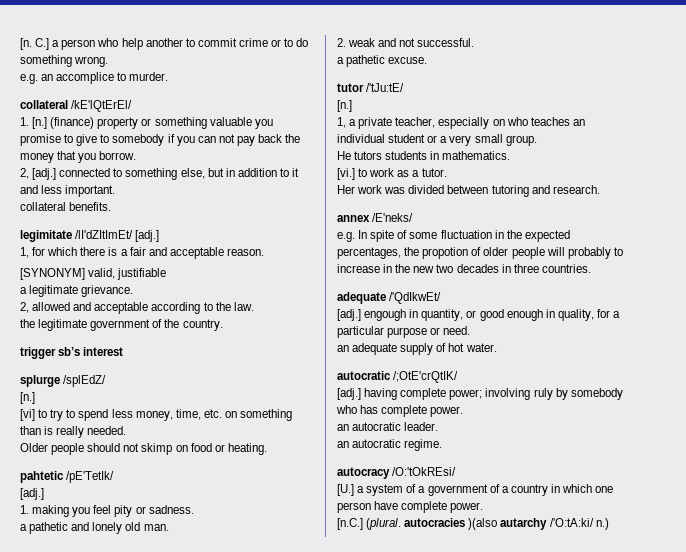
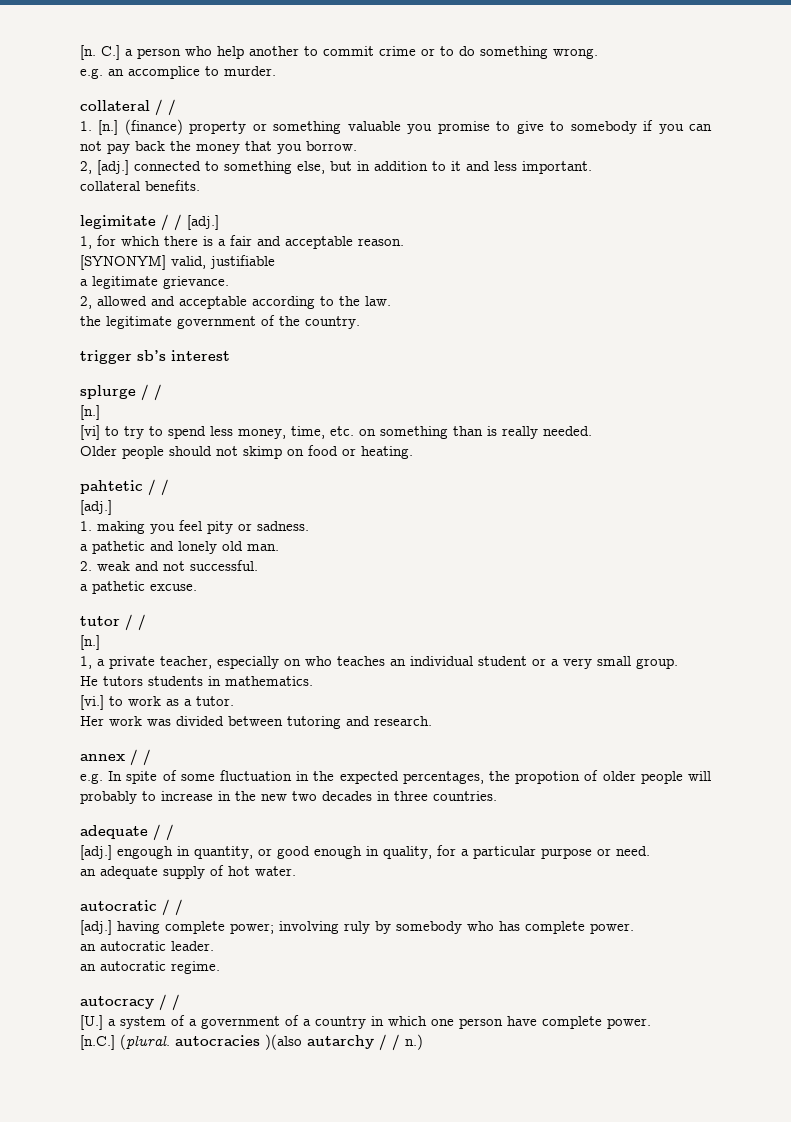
[71,100,133,112] /kE'lQtErEl/ -> [155,99,176,116] / /
[75,230,134,239] /lI'dZItImEt/ -> [161,214,182,231] / /
[63,375,107,387] /splEdZ/ -> [141,384,162,401] / /
[66,471,115,483] /pE'TetIk/ -> [148,479,169,496] / /
[366,83,405,92] /'tJu:tE/ -> [125,614,146,631] / /
[372,213,414,222] /E'neks/ -> [130,749,151,766] / /
[389,292,442,304] /'QdIkwEt/ -> [153,824,174,841] / /
[393,371,459,383] /;OtE'crQtIK/ -> [162,899,183,916] / /
[392,467,457,476] /O:'tOkREsi/ -> [159,994,180,1011] / /
[549,518,594,527] /'O:tA:ki/ -> [379,1034,400,1051] / /

